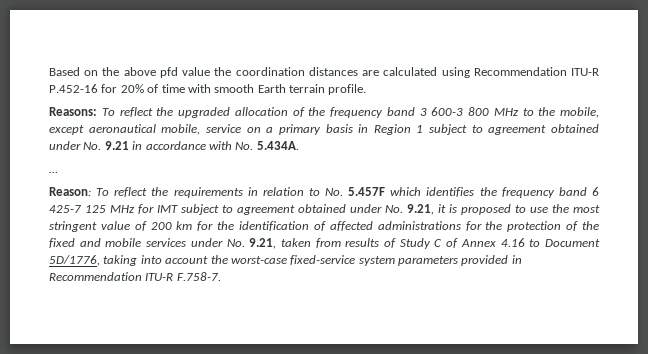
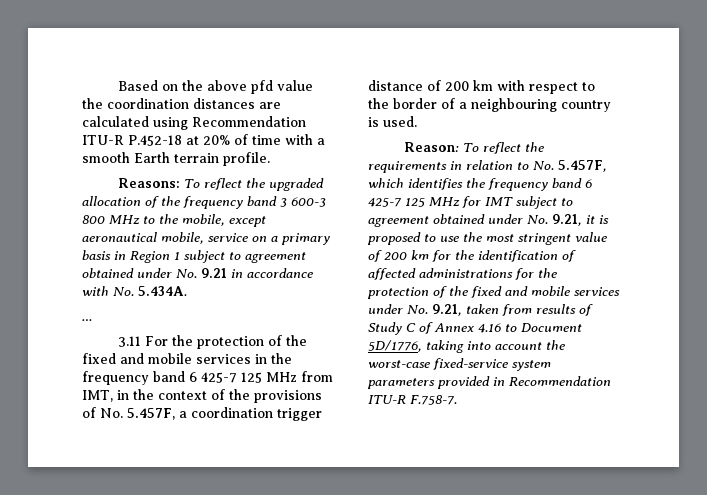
[49,84,118,93] P.452-16 for -> [128,135,199,146] P.452-18 at
(211, 88) none -> [316,138,325,145] a
(58, 172) none -> [117,335,307,349] [82,353,292,364] [82,371,333,385] [82,389,322,403] [82,407,322,421] [368,80,595,94] [368,98,611,112] [368,116,417,127] // 3.11 For the protection of the fixed and mobile services in the frequency band 6 425-7 125 MHz from IMT, in the context of the provisions of No. 5.457F, a coordination trigger distance of 200 km with respect to the border of a neighbouring country is used.
[348,187,386,196] 5.457F -> [558,160,607,172] 5.457F,

